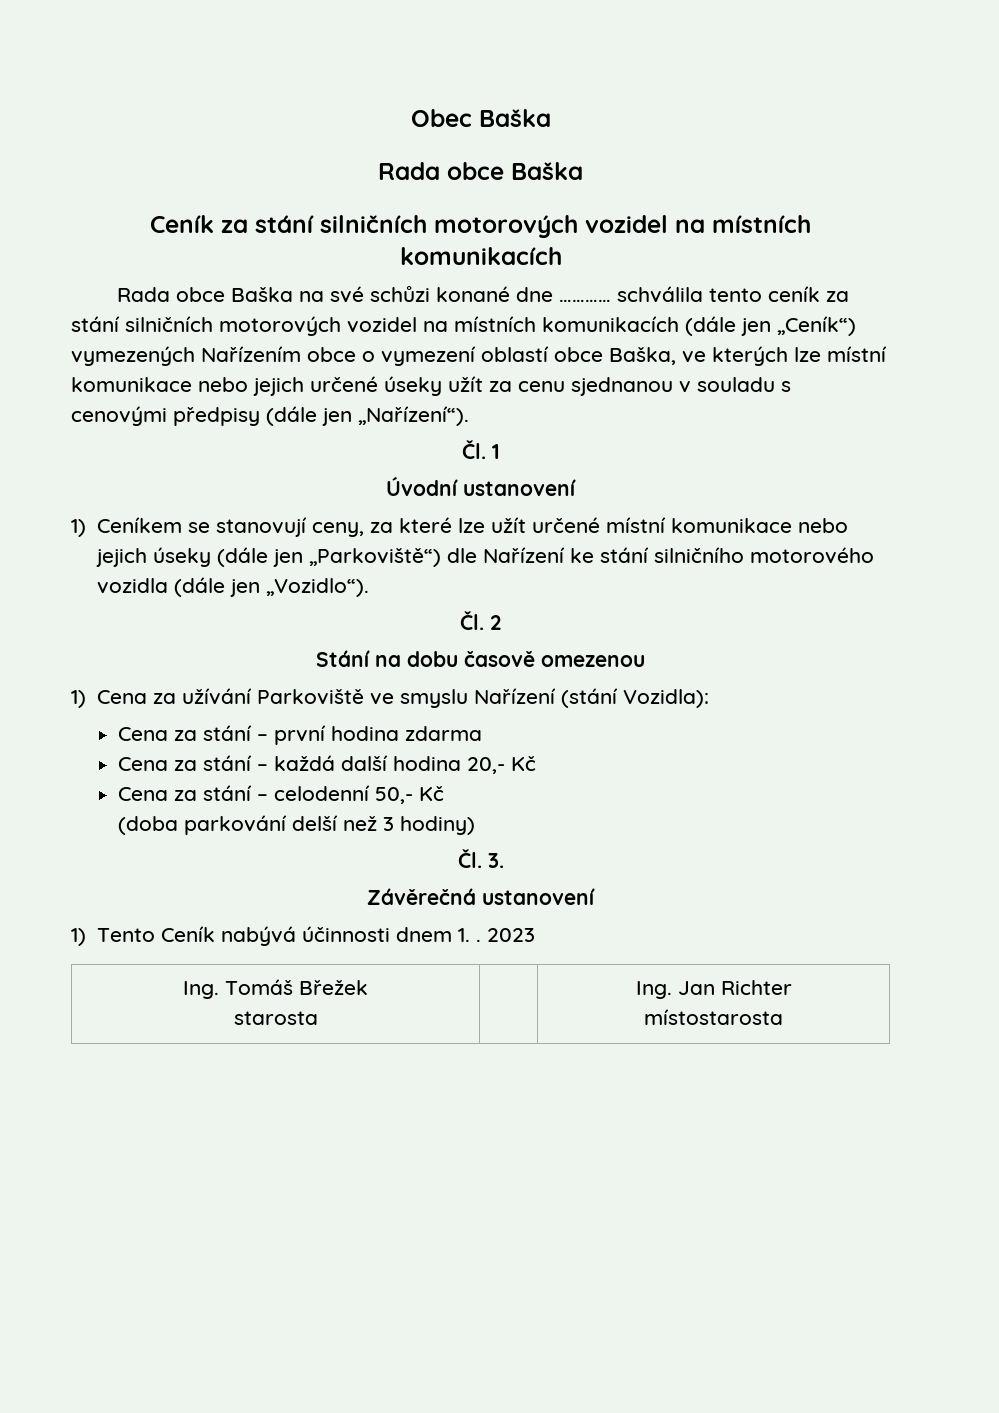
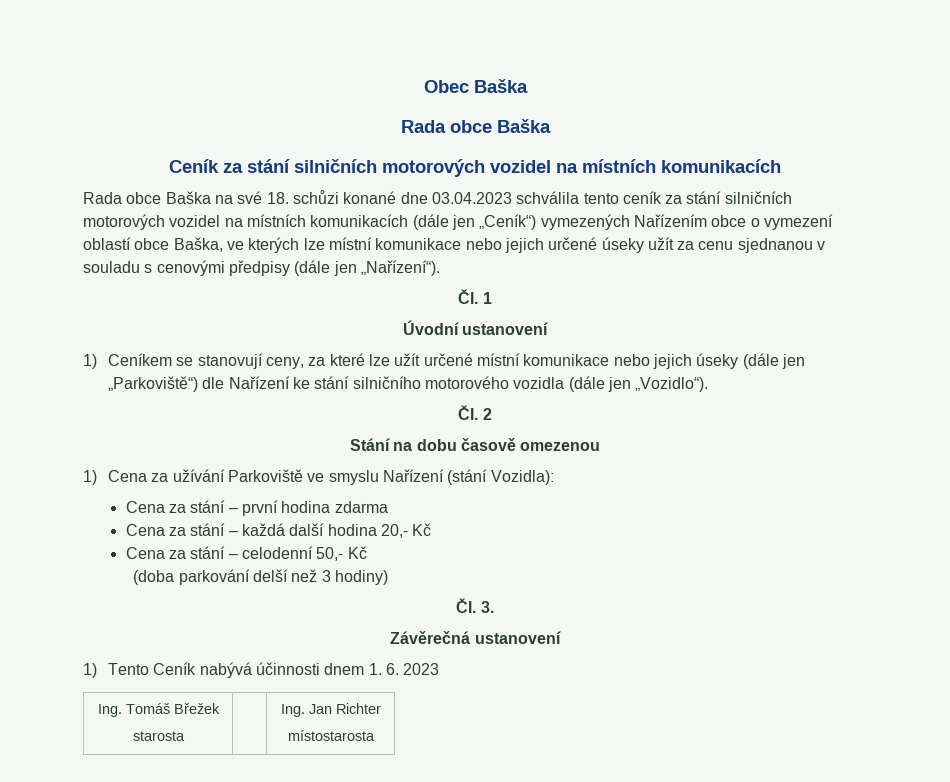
(364, 294) none -> [266,192,289,204] 18.
[558,299,611,302] ………… -> [431,192,512,204] 03.04.2023
[475,939,481,942] . -> [386,663,400,675] 6.

